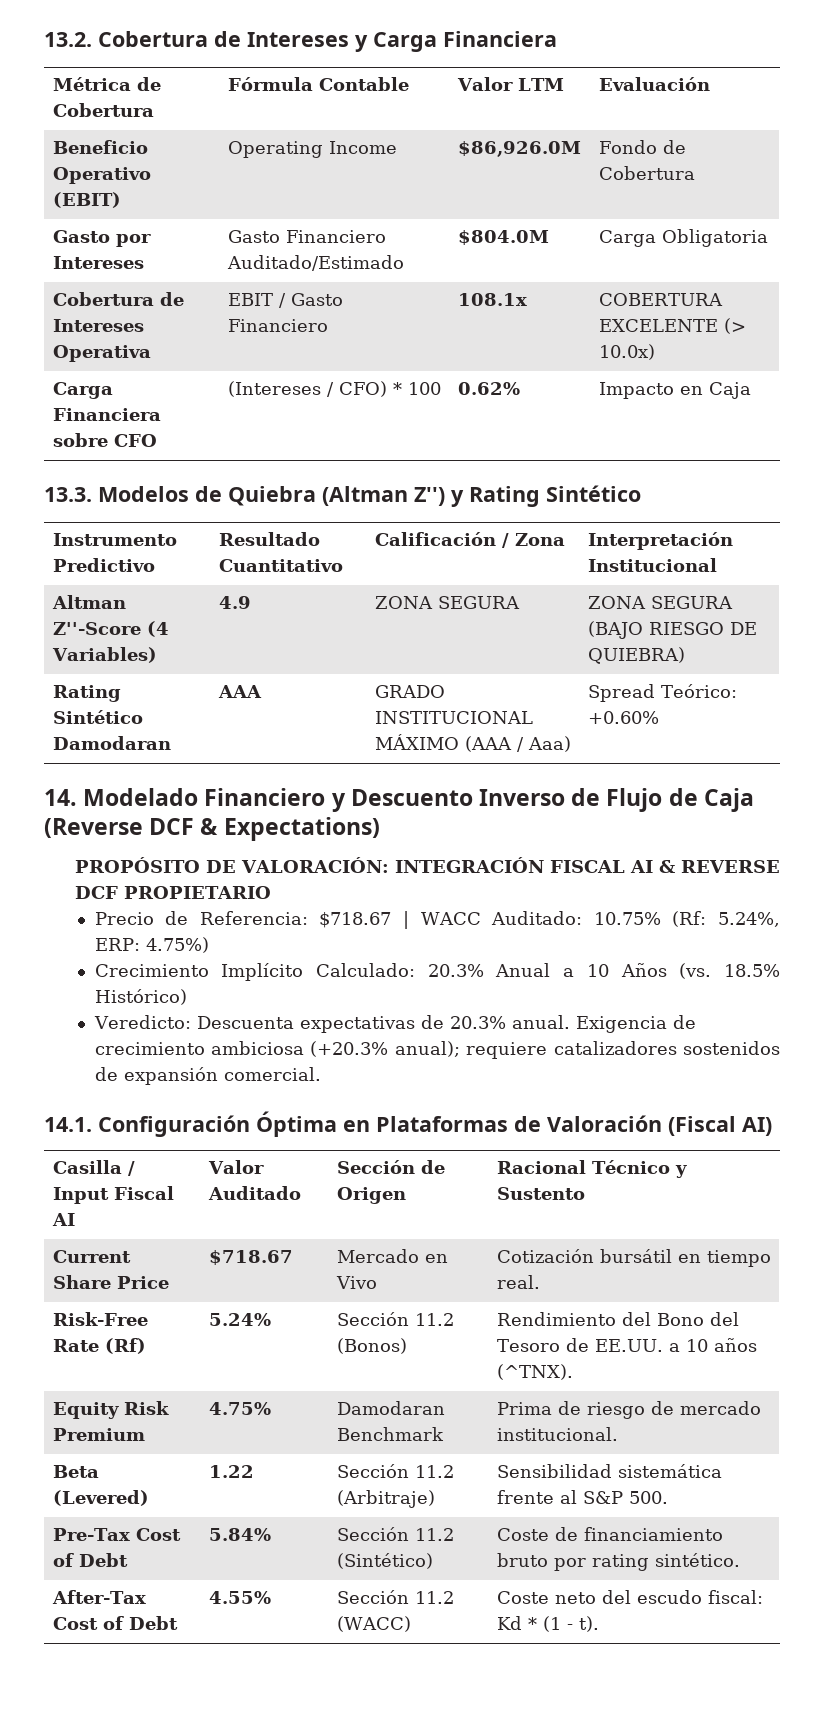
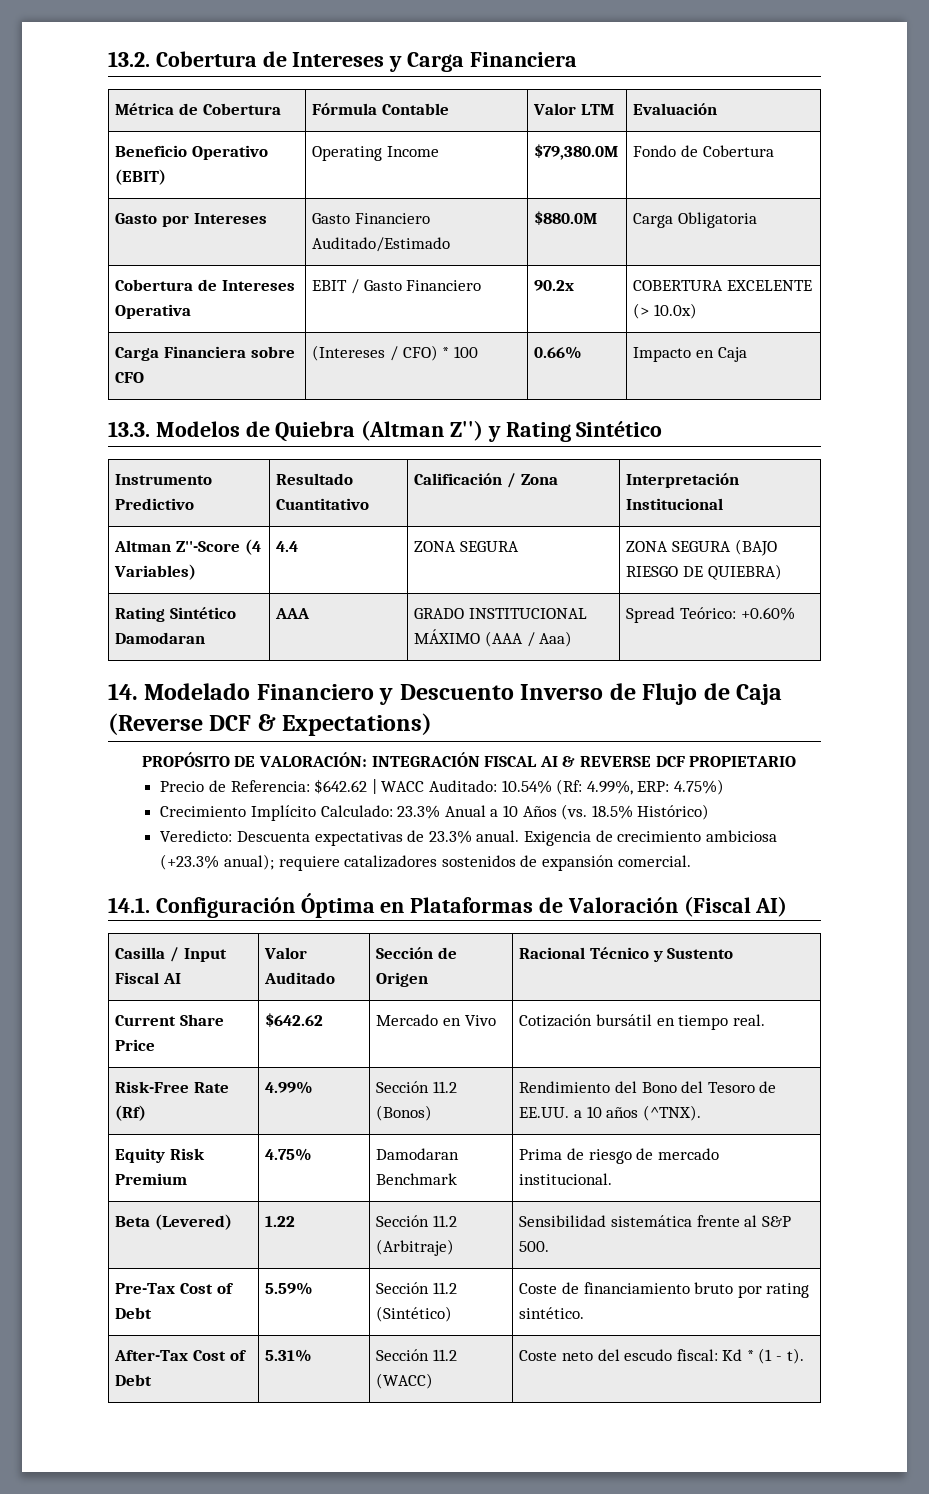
[457,141,581,157] $86,926.0M -> [534,144,619,160] $79,380.0M
[457,230,549,245] $804.0M -> [534,211,598,225] $880.0M
[457,293,527,306] 108.1x -> [534,280,575,291] 90.2x
[457,382,520,395] 0.62% -> [534,346,583,359] 0.66%
[218,596,251,609] 4.9 -> [276,541,299,552] 4.4
[319,912,392,928] $718.67 -> [314,779,368,794] $642.62
[593,911,781,927] 10.75% (Rf: 5.24%, -> [501,779,633,795] 10.54% (Rf: 4.99%,
[427,964,484,977] 20.3% -> [397,805,441,819] 23.3%
[449,1016,506,1029] 20.3% -> [428,830,472,844] 23.3%
[310,1041,389,1057] (+20.3% -> [160,854,220,870] (+23.3%
[208,1250,293,1265] $718.67 -> [265,1013,324,1027] $642.62
[208,1313,271,1326] 5.24% -> [265,1081,314,1094] 4.99%
[208,1528,271,1541] 5.84% -> [265,1282,314,1295] 5.59%
[208,1591,271,1604] 4.55% -> [265,1349,313,1362] 5.31%

